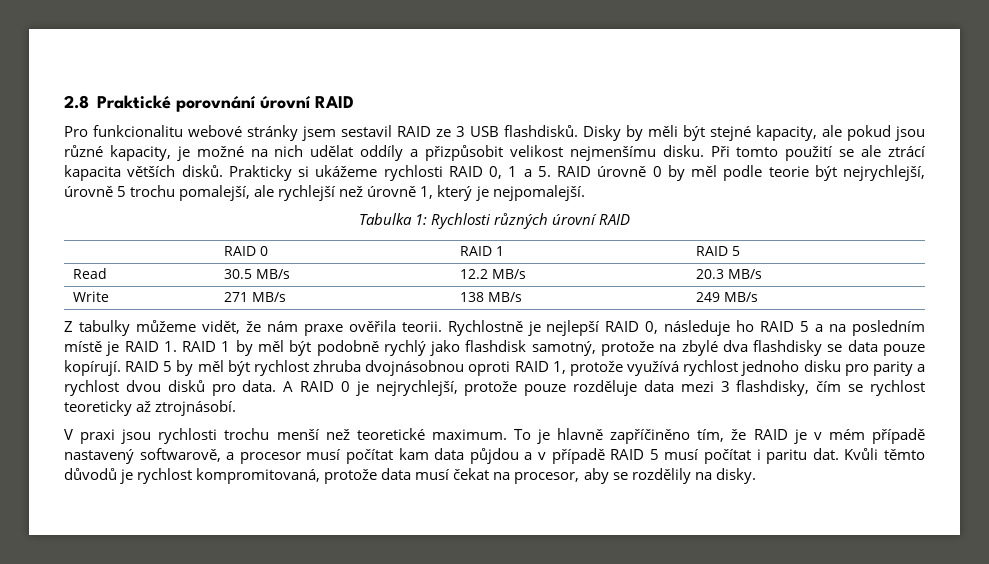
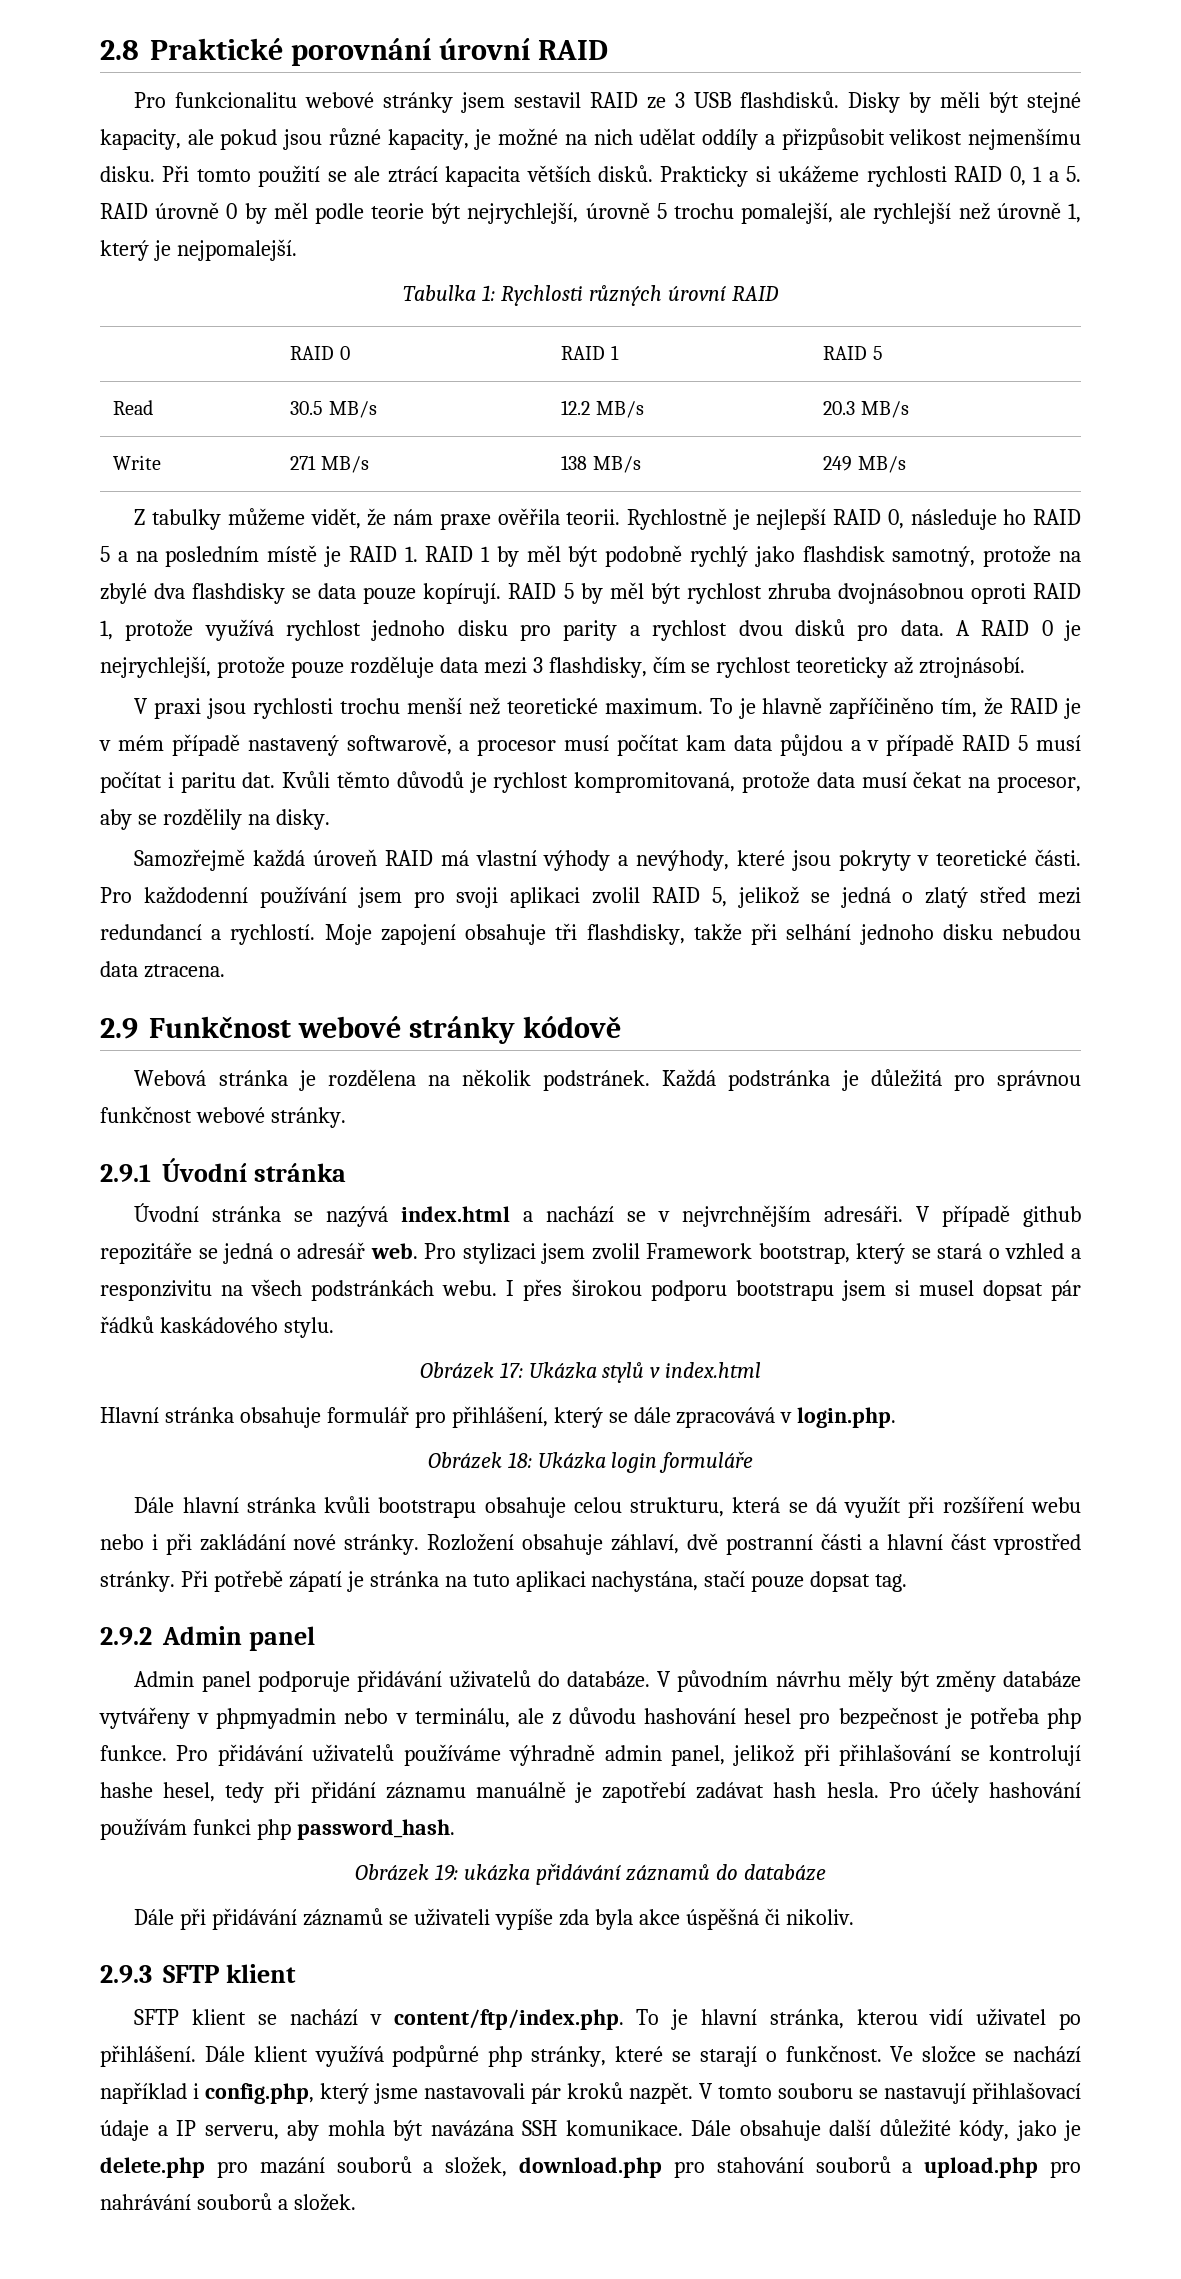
(756, 476) none -> [134,849,1081,871] [100,886,1081,908] [100,923,1082,945] [100,961,225,978] [100,1016,621,1044] [134,1069,1081,1091] [100,1106,346,1128] [100,1158,346,1182] [134,1203,1081,1227] [100,1242,1081,1264] [100,1279,1081,1301] [100,1316,334,1338] [419,1362,762,1383] [100,1406,897,1428] [427,1451,754,1473] [134,1496,1081,1518] [100,1533,1081,1555] [100,1570,908,1592] [100,1626,315,1651] [134,1670,1082,1692] [99,1707,1081,1729] [100,1744,1081,1766] [100,1781,1081,1803] [100,1818,455,1840] [354,1863,827,1885] [134,1908,854,1930] [100,1964,296,1983] [134,2008,1081,2030] [100,2045,1081,2067] [100,2082,1081,2104] [100,2119,1081,2141] [100,2156,1082,2178] [100,2193,356,2211] // Samozřejmě každá úroveň RAID má vlastní výhody a nevýhody, které jsou pokryty v teoretické části. Pro každodenní používání jsem pro svoji aplikaci zvolil RAID 5, jelikož se jedná o zlatý střed mezi redundancí a rychlostí. Moje zapojení obsahuje tři flashdisky, takže při selhání jednoho disku nebudou data ztracena. // 2.9 Funkčnost webové stránky kódově // Webová stránka je rozdělena na několik podstránek. Každá podstránka je důležitá pro správnou funkčnost webové stránky. // 2.9.1 Úvodní stránka // Úvodní stránka se nazývá index.html a nachází se v nejvrchnějším adresáři. V případě github repozitáře se jedná o adresář web. Pro stylizaci jsem zvolil Framework bootstrap, který se stará o vzhled a responzivitu na všech podstránkách webu. I přes širokou podporu bootstrapu jsem si musel dopsat pár řádků kaskádového stylu. // Obrázek 17: Ukázka stylů v index.html // Hlavní stránka obsahuje formulář pro přihlášení, který se dále zpracovává v login.php. // Obrázek 18: Ukázka login formuláře // Dále hlavní stránka kvůli bootstrapu obsahuje celou strukturu, která se dá využít při rozšíření webu nebo i při zakládání nové stránky. Rozložení obsahuje záhlaví, dvě postranní části a hlavní část vprostřed stránky. Při potřebě zápatí je stránka na tuto aplikaci nachystána, stačí pouze dopsat tag. // 2.9.2 Admin panel // Admin panel podporuje přidávání uživatelů do databáze. V původním návrhu měly být změny databáze vytvářeny v phpmyadmin nebo v terminálu, ale z důvodu hashování hesel pro bezpečnost je potřeba php funkce. Pro přidávání uživatelů používáme výhradně admin panel, jelikož při přihlašování se kontrolují hashe hesel, tedy při přidání záznamu manuálně je zapotřebí zadávat hash hesla. Pro účely hashování používám funkci php password_hash. // Obrázek 19: ukázka přidávání záznamů do databáze // Dále při přidávání záznamů se uživateli vypíše zda byla akce úspěšná či nikoliv. // 2.9.3 SFTP klient // SFTP klient se nachází v content/ftp/index.php. To je hlavní stránka, kterou vidí uživatel po přihlášení. Dále klient využívá podpůrné php stránky, které se starají o funkčnost. Ve složce se nachází například i config.php, který jsme nastavovali pár kroků nazpět. V tomto souboru se nastavují přihlašovací údaje a IP serveru, aby mohla být navázána SSH komunikace. Dále obsahuje další důležité kódy, jako je delete.php pro mazání souborů a složek, download.php pro stahování souborů a upload.php pro nahrávání souborů a složek.

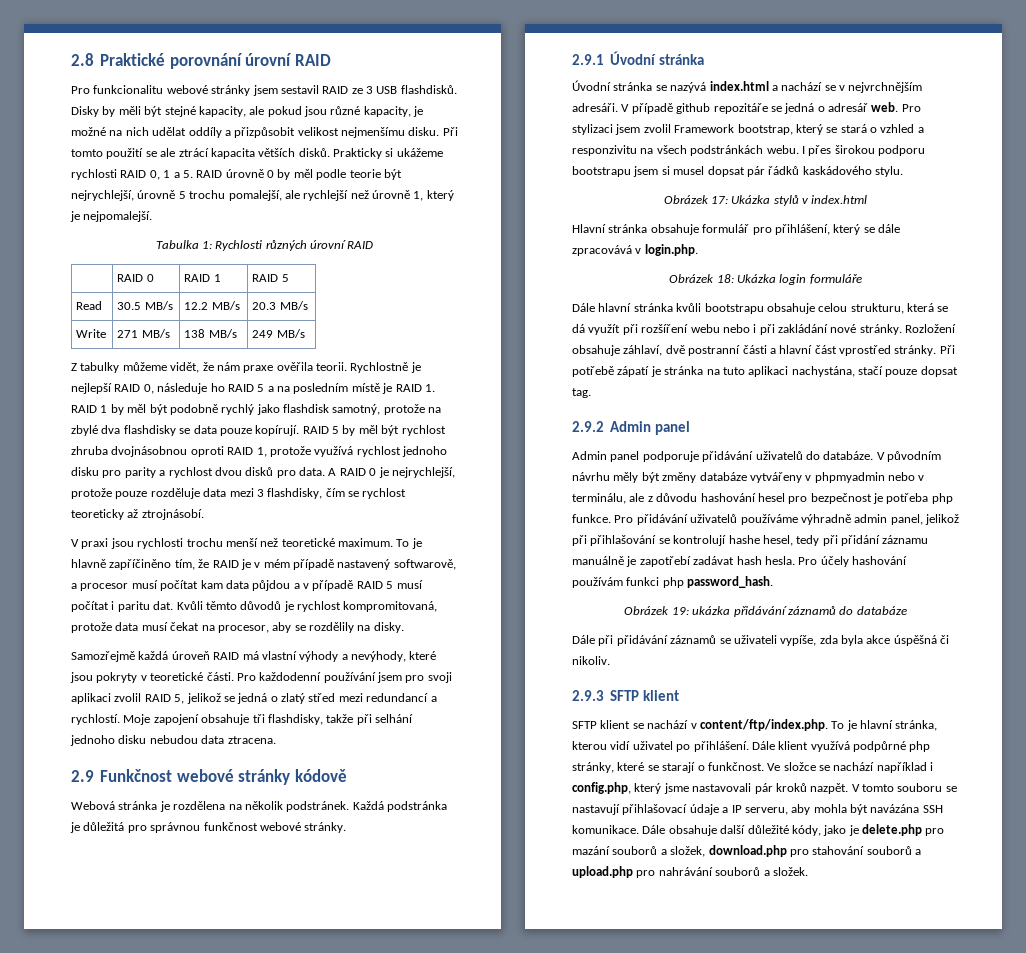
[495,1908,554,1930] vypíše -> [780,635,817,646] vypíše,

